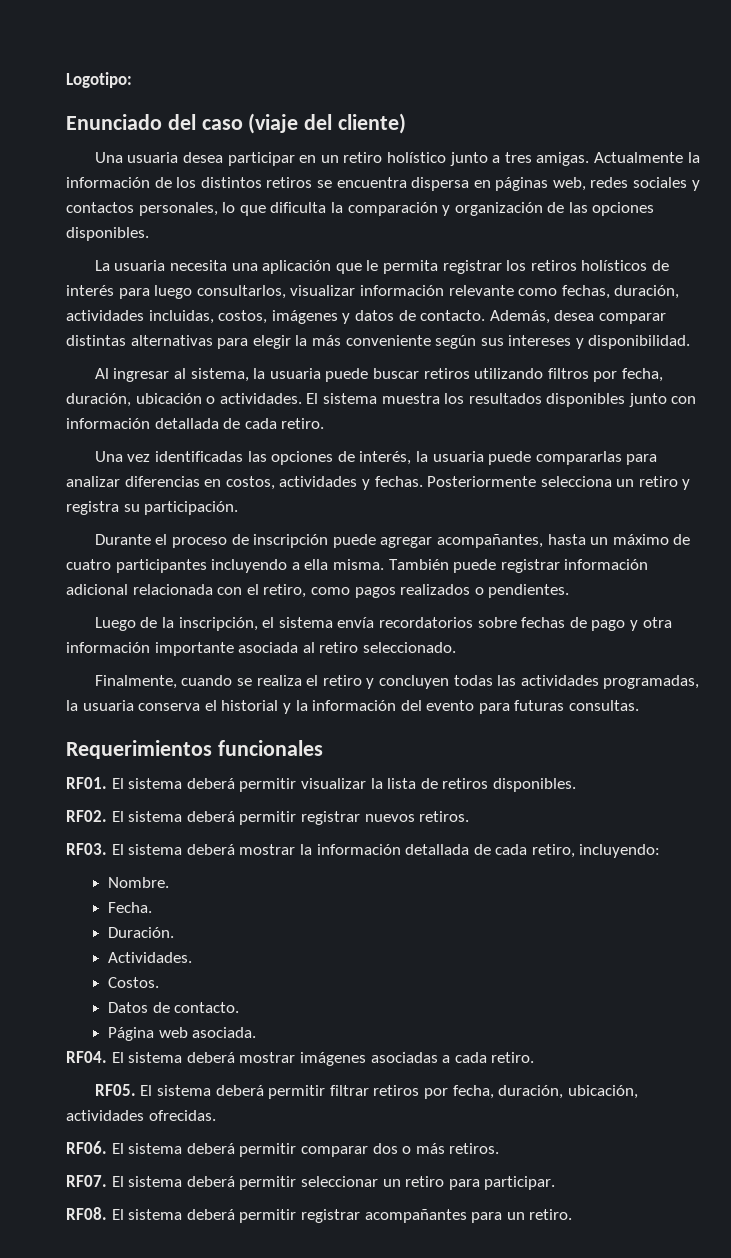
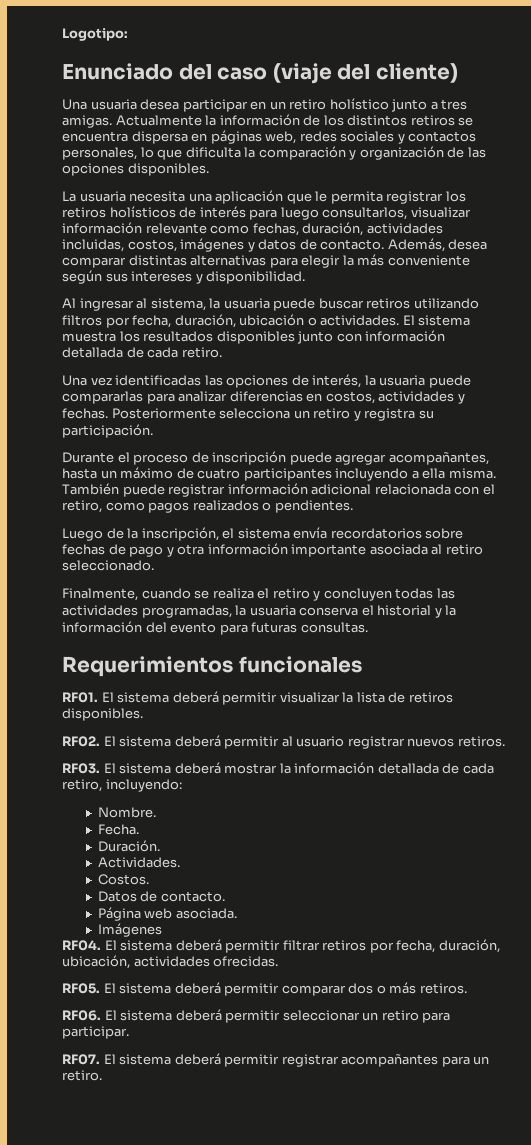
(297, 818) none -> [281,736,345,747] al usuario
(257, 1032) none -> [97,923,162,937] // Imágenes
[239,1052,535,1066] [94,1084,264,1096] mostrar imágenes asociadas a cada retiro. // RF05. El sistema deberá -> (222, 945) none
[66,1141,107,1154] RF06. -> [62,983,100,994] RF05.
[66,1175,107,1187] RF07. -> [62,1010,101,1021] RF06.
[66,1207,107,1220] RF08. -> [62,1054,100,1065] RF07.

